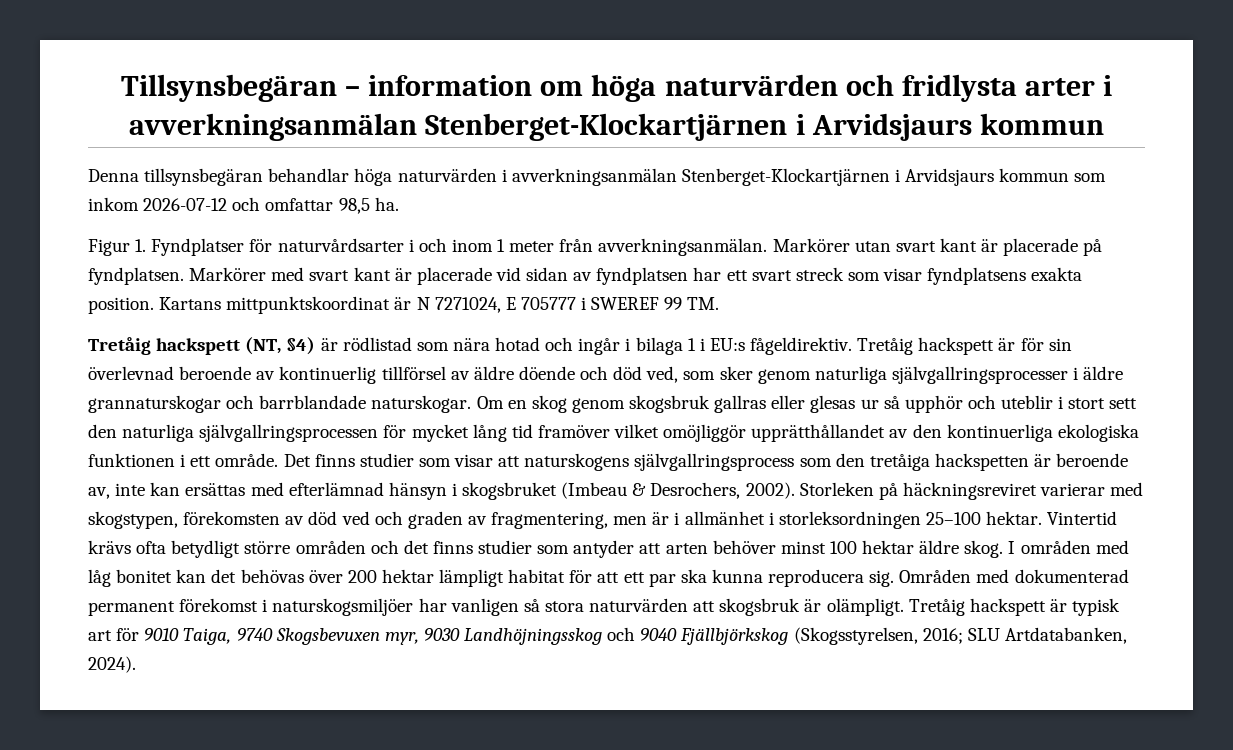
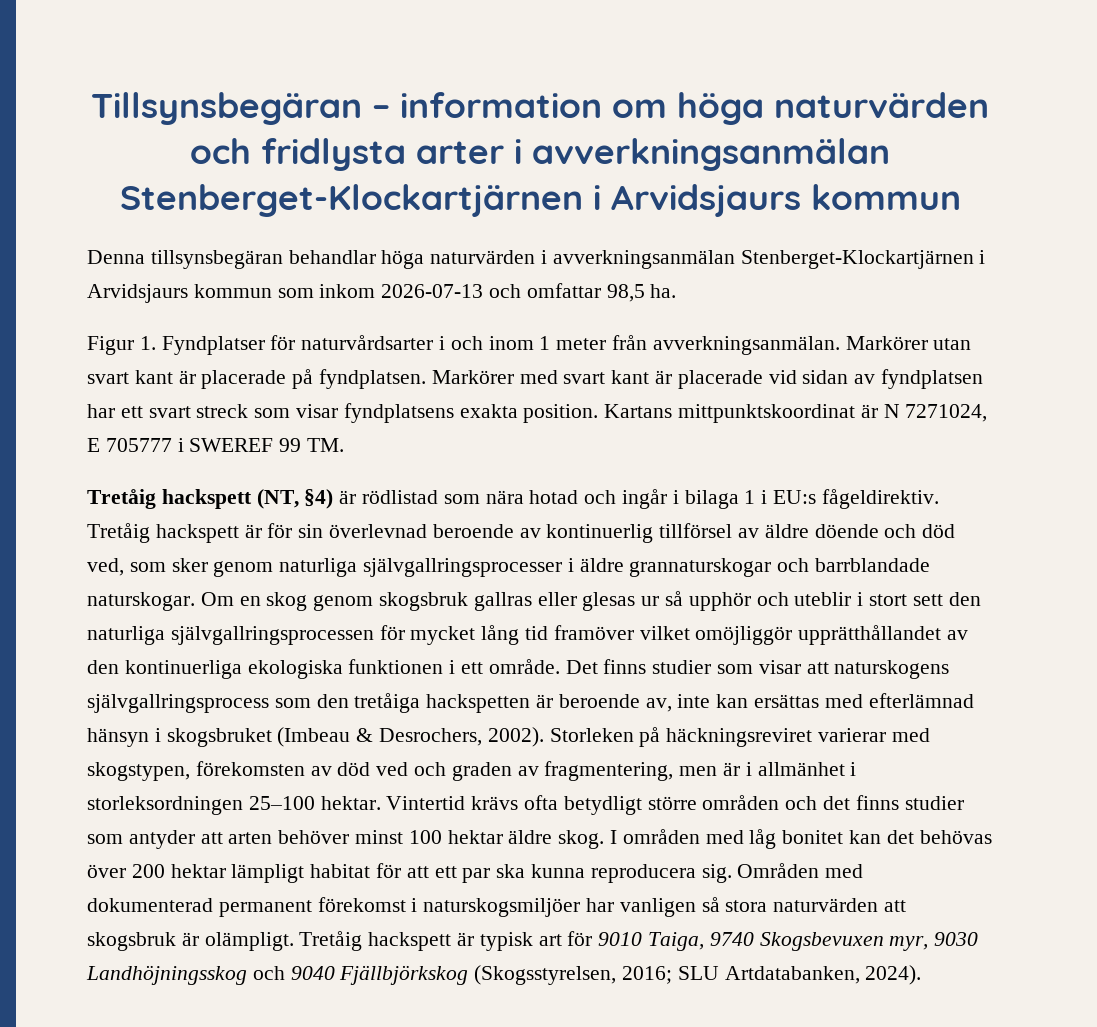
[143,198,228,211] 2026-07-12 -> [381,284,484,298] 2026-07-13

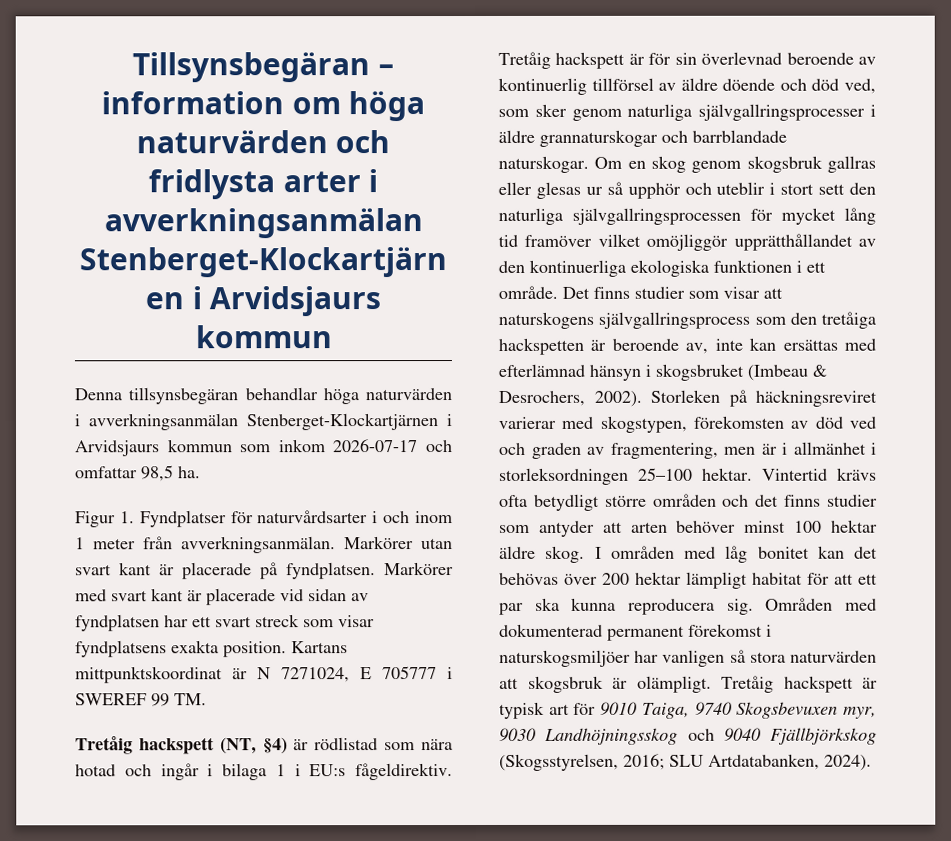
[381,284,484,298] 2026-07-13 -> [333,439,419,453] 2026-07-17

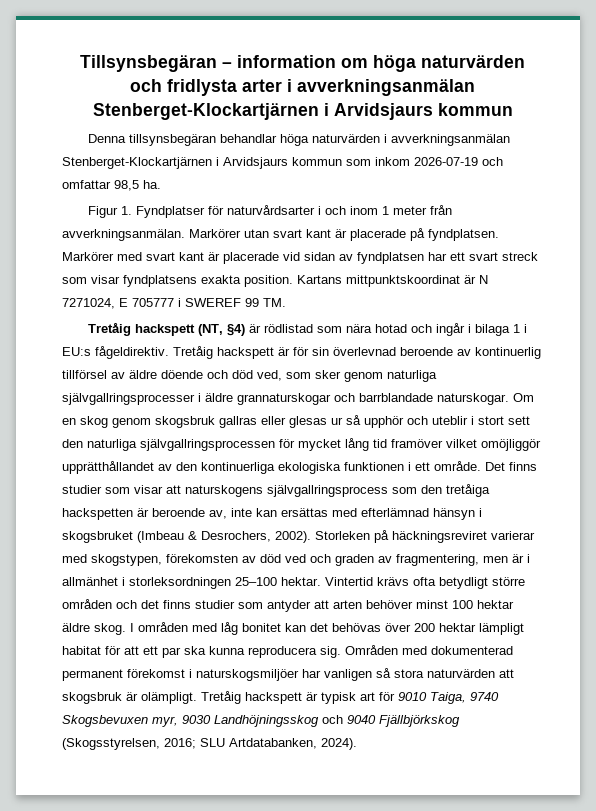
[333,439,419,453] 2026-07-17 -> [414,157,478,166] 2026-07-19

